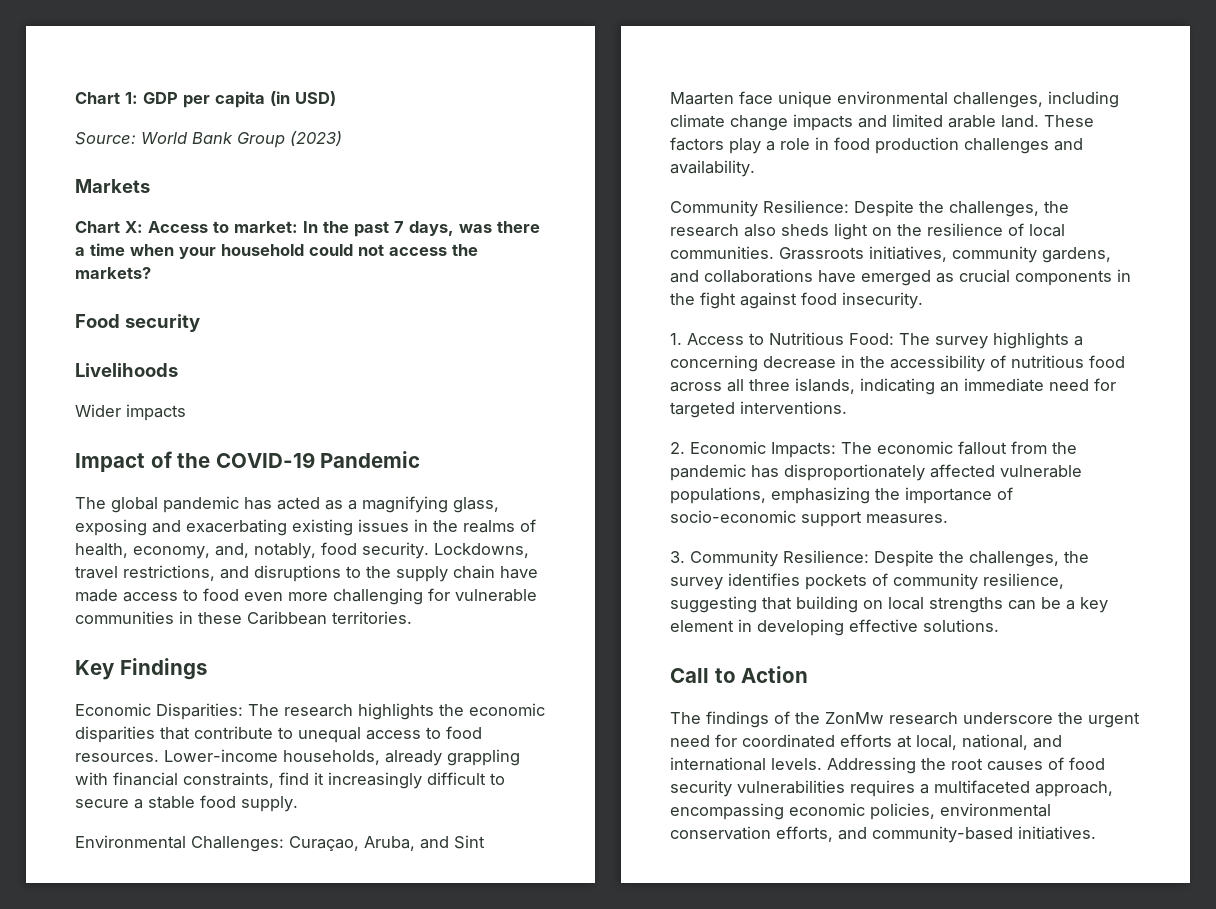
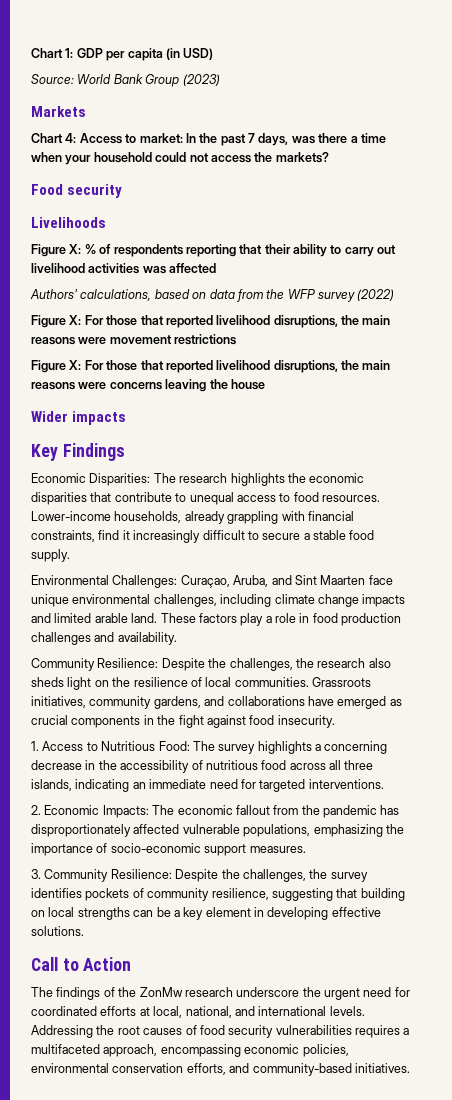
[125,221,143,233] X: -> [65,133,77,143] 4:
[75,404,186,421] [75,451,421,472] [75,496,499,513] [75,519,536,536] [75,542,529,559] [75,565,538,582] [75,588,537,605] [75,611,412,625] Wider impacts // Impact of the COVID-19 Pandemic // The global pandemic has acted as a magnifying glass, exposing and exacerbating existing issues in the realms of health, economy, and, notably, food security. Lockdowns, travel restrictions, and disruptions to the supply chain have made access to food even more challenging for vulnerable communities in these Caribbean territories. -> [31,244,397,257] [31,263,217,274] [30,289,395,302] [31,315,391,328] [31,334,237,345] [31,360,391,373] [31,379,265,392] [31,411,127,425] Figure X: % of respondents reporting that their ability to carry out livelihood activities was affected // Authors' calculations, based on data from the WFP survey (2022) // Figure X: For those that reported livelihood disruptions, the main reasons were movement restrictions // Figure X: For those that reported livelihood disruptions, the main reasons were concerns leaving the house // Wider impacts

